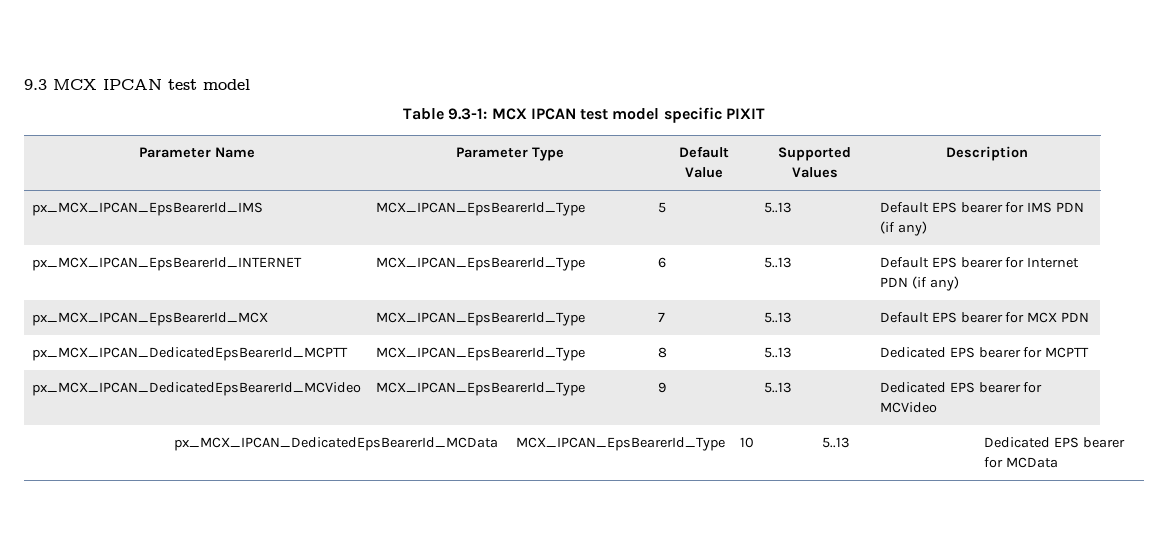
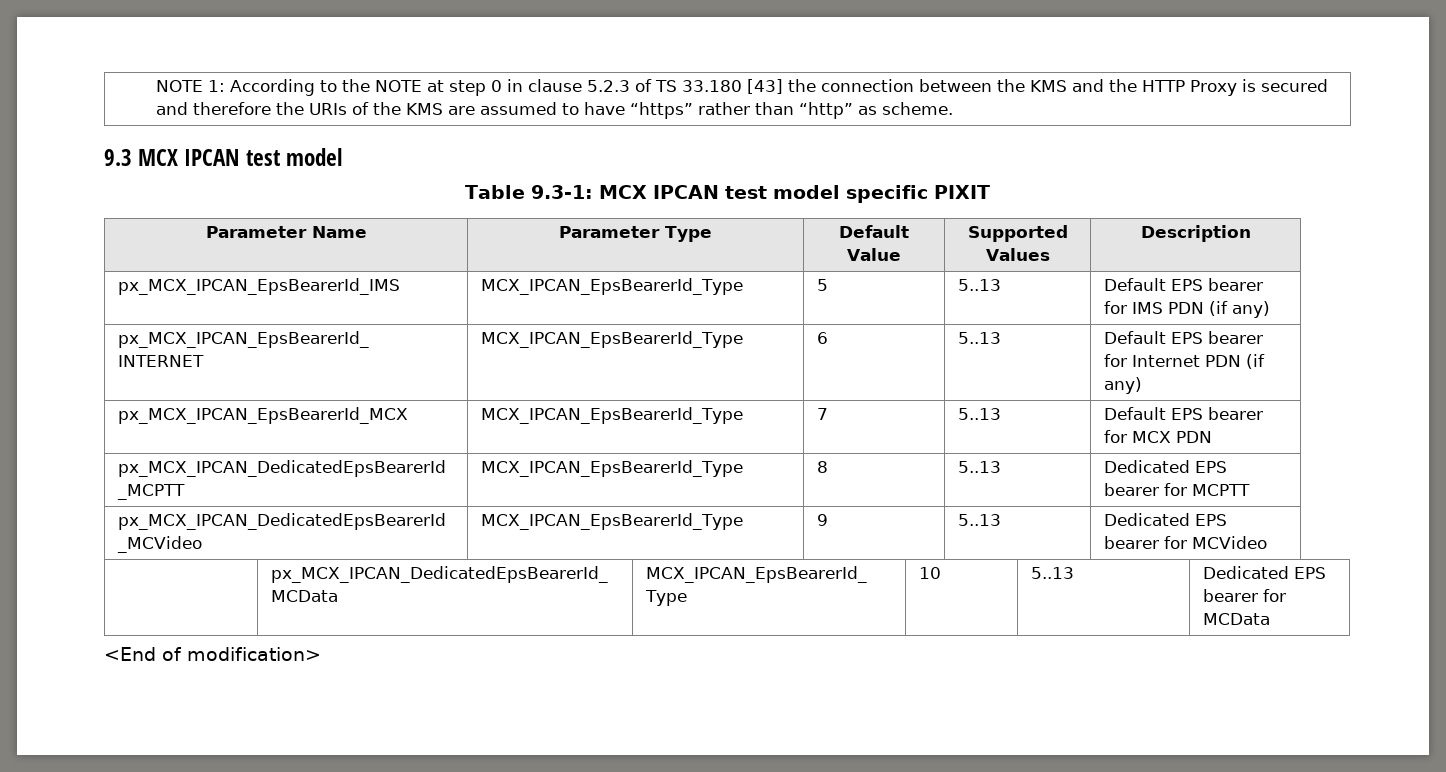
(24, 84) none -> [155,79,1328,96] [155,102,953,119] NOTE 1: According to the NOTE at step 0 in clause 5.2.3 of TS 33.180 [43] the connection between the KMS and the HTTP Proxy is secured and therefore the URIs of the KMS are assumed to have “https” rather than “http” as scheme. //
(1058, 462) none -> [104,647,321,661] // <End of modification>

